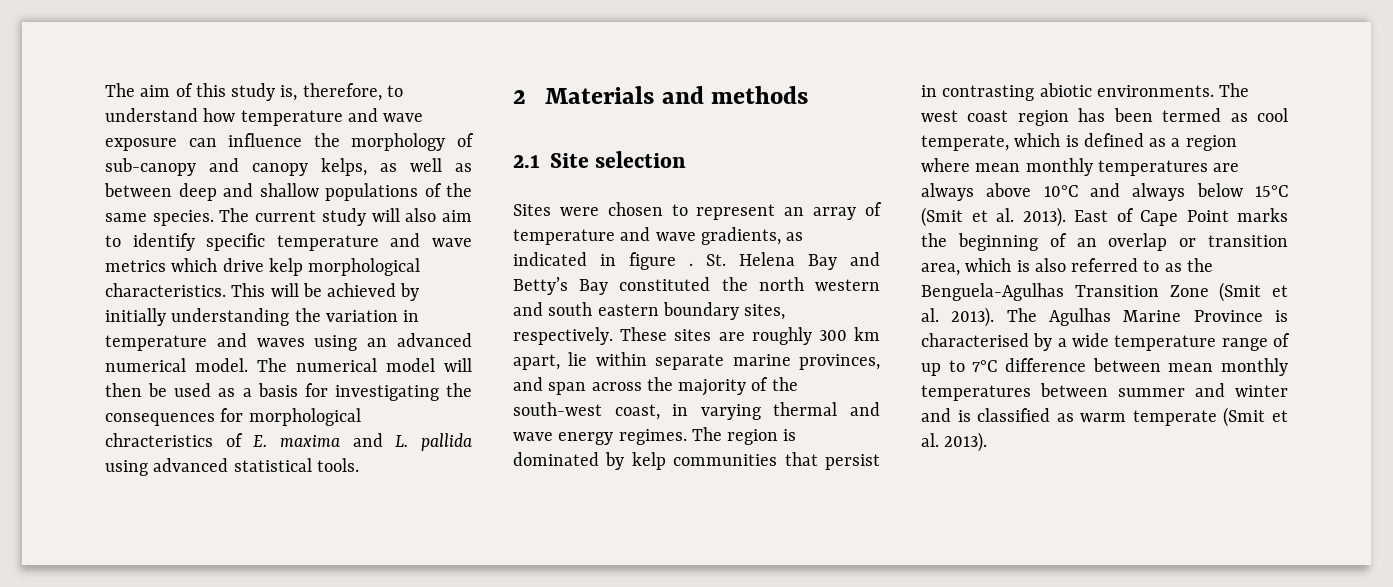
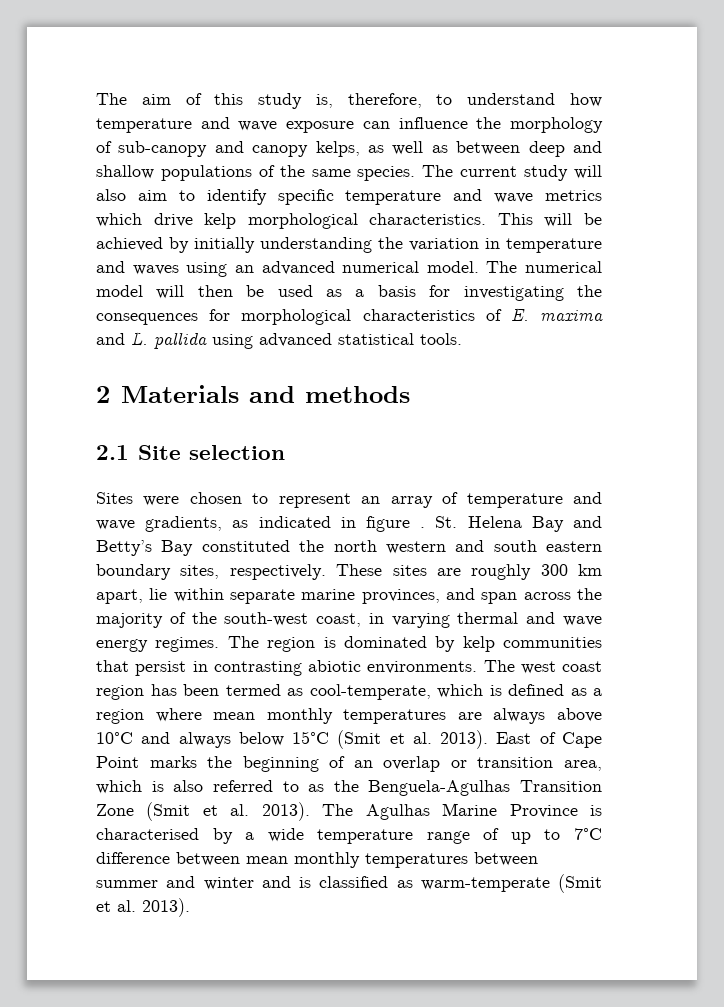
[105,433,213,447] chracteristics -> [362,309,475,321] characteristics
[1257,108,1288,122] [921,135,1009,151] cool temperate, -> [309,684,431,700] cool-temperate,
[1080,410,1217,426] warm temperate -> [420,877,550,892] warm-temperate

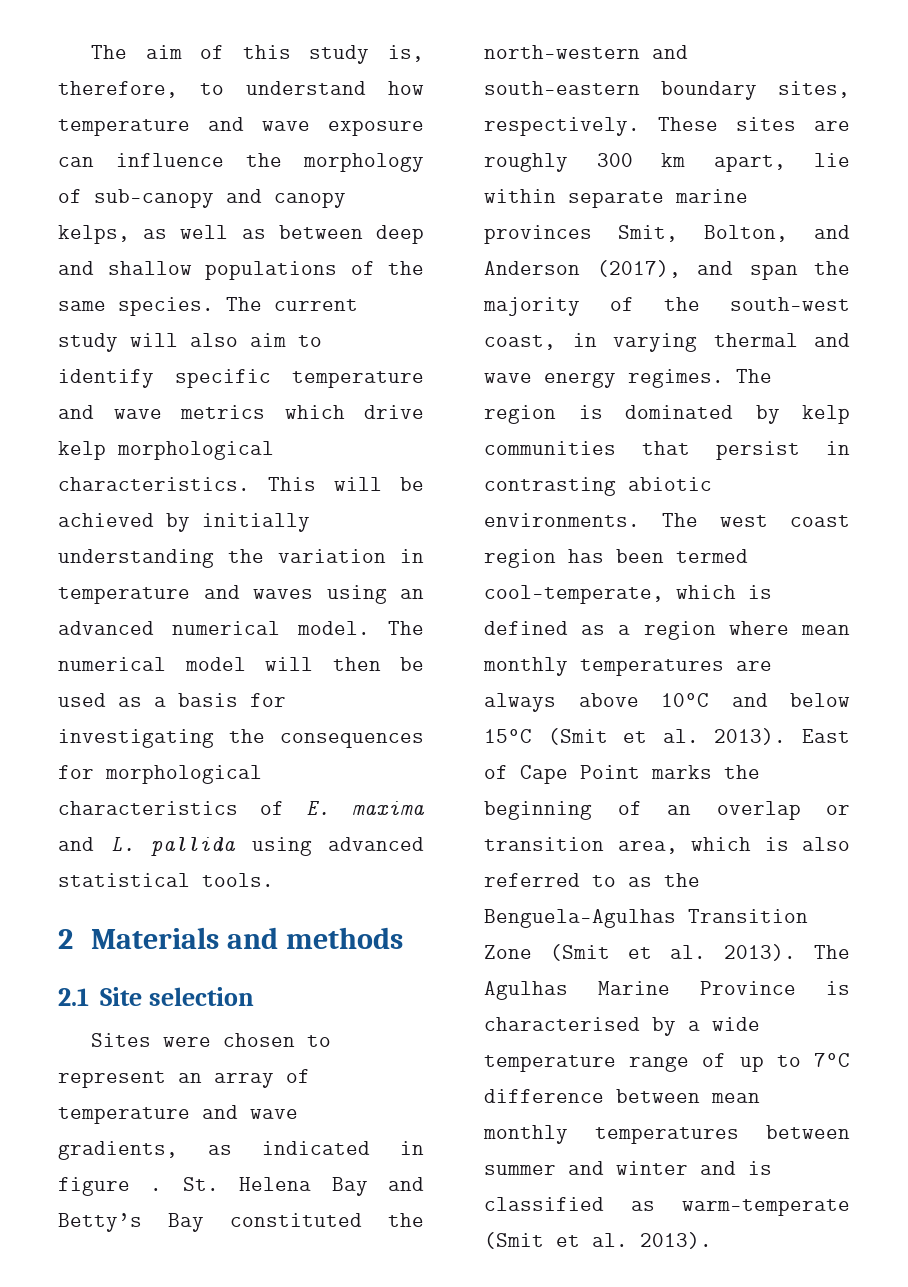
[333,540,602,554] north western and south eastern -> [484,45,688,59] [484,81,640,95] north-western and south-eastern
[361,589,440,604] provinces, -> [484,225,850,244] [484,260,681,278] provinces Smit, Bolton, and Anderson (2017),
[523,592,571,600] across -> (798, 272) none
[287,688,303,696] as -> (748, 556) none
[178,732,231,748] always -> (768, 700) none

